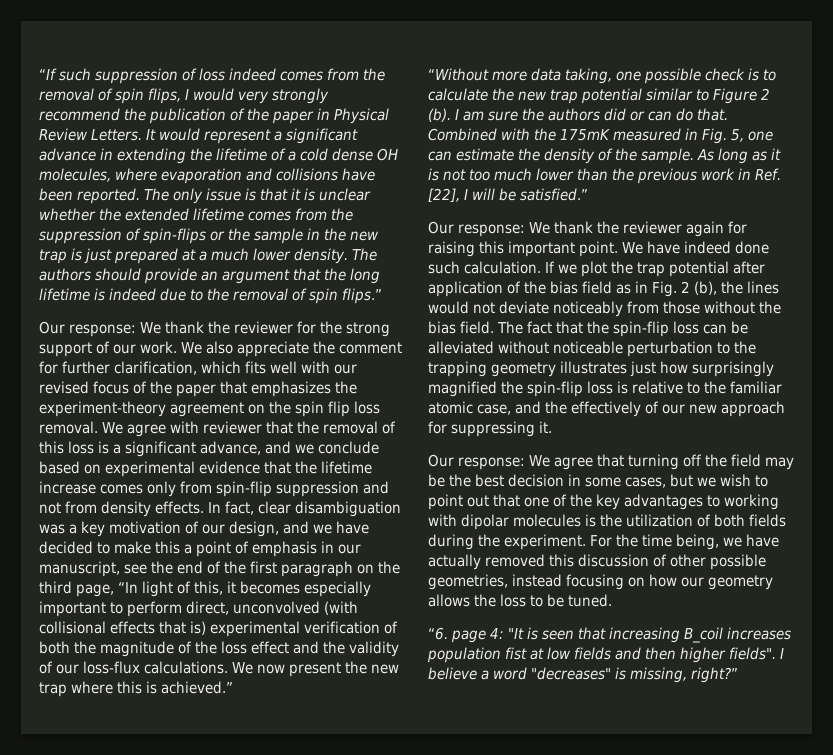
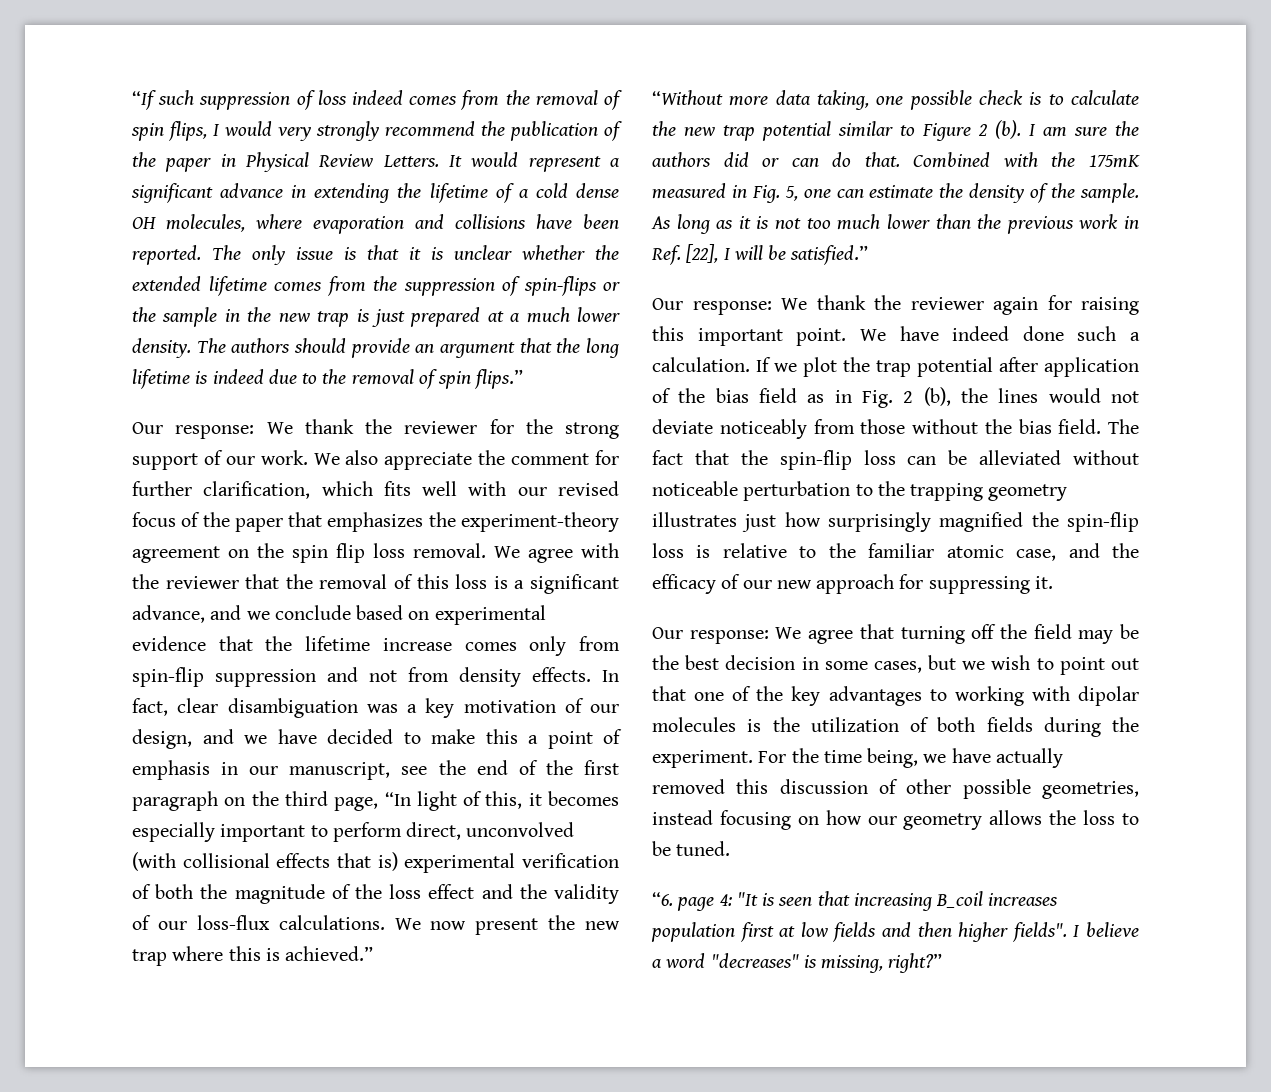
(199, 427) none -> [132,574,159,589] the
(460, 267) none -> [1130,332,1140,341] a
[571,401,641,417] effectively -> [652,574,716,594] efficacy
[505,647,527,660] fist -> [740,922,774,942] first

